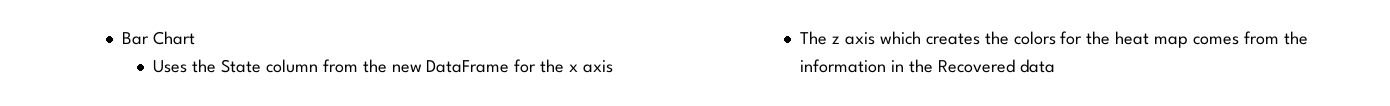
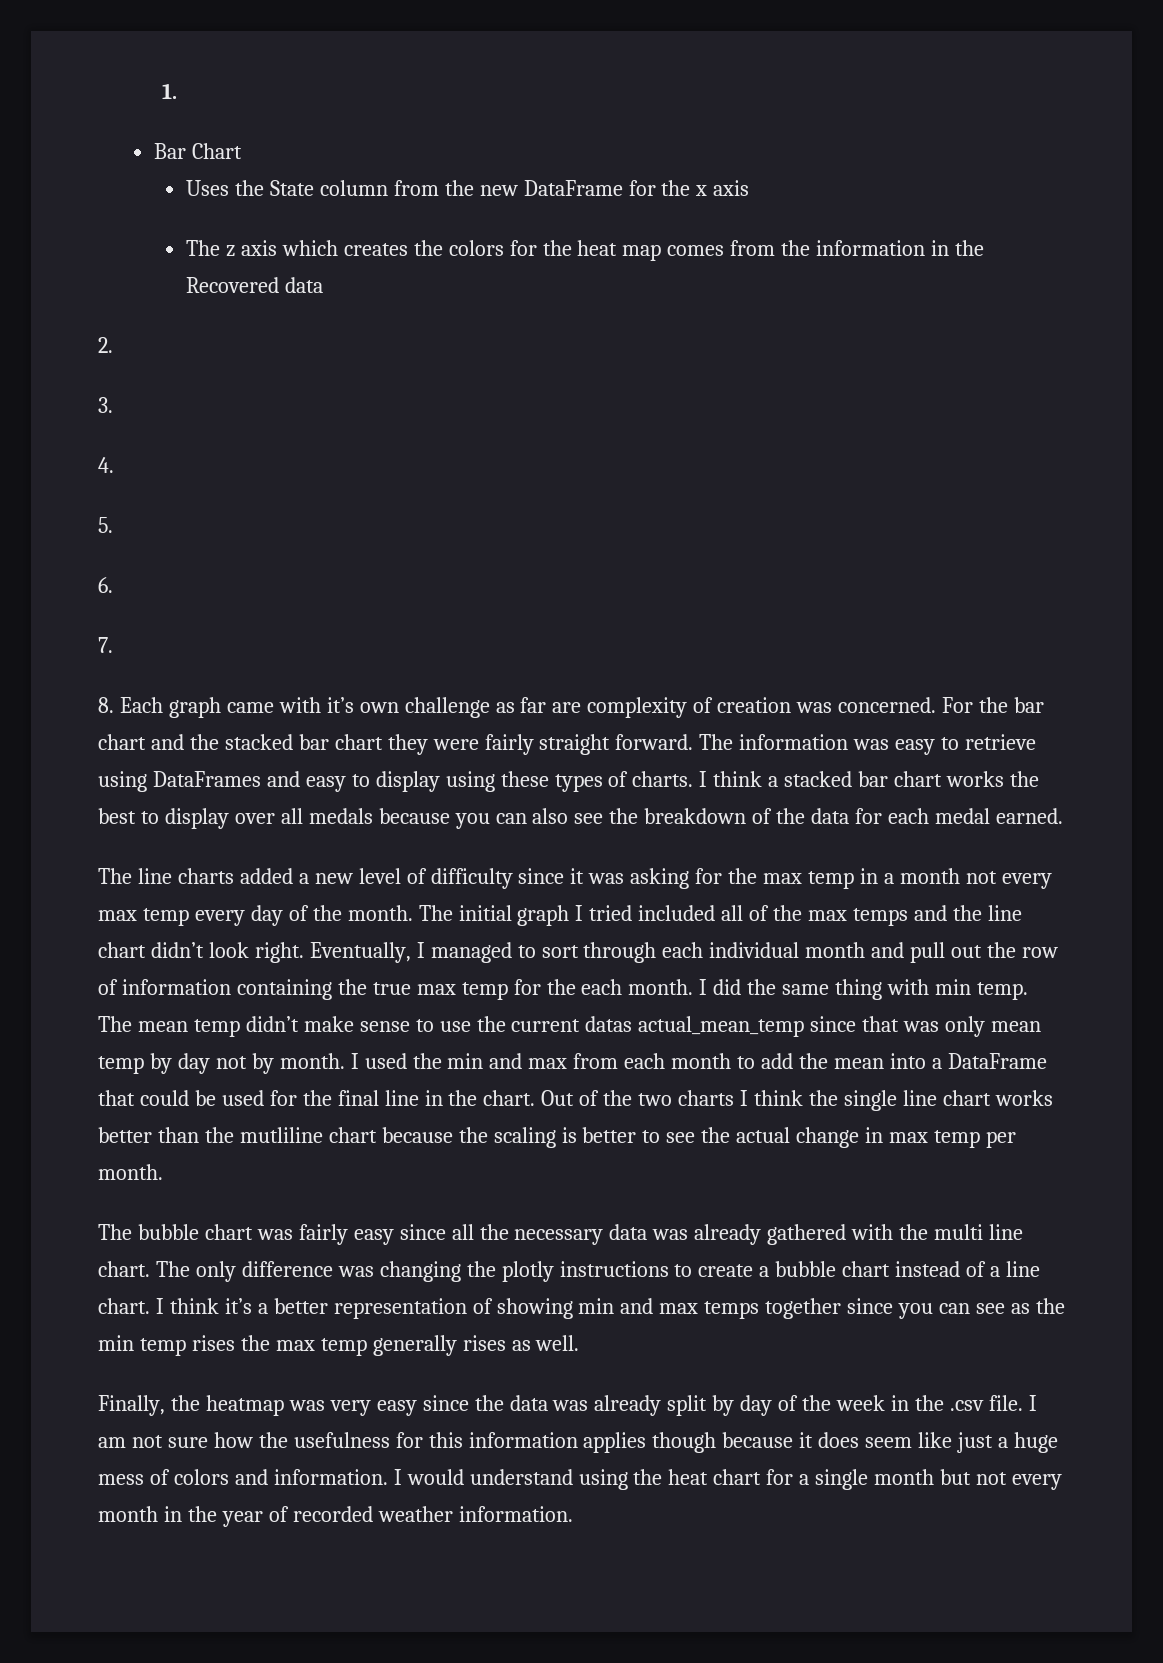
(122, 38) none -> [161,83,177,99] 1. //
(1055, 66) none -> [98,337,113,353] [98,397,113,413] [98,457,114,473] [98,517,113,533] [98,577,113,593] [98,637,113,653] [98,697,1044,718] [98,734,1037,755] [98,771,1039,792] [98,808,1063,829] [98,868,1052,889] [98,905,1022,926] [98,942,1058,963] [98,979,1028,1000] [98,1016,1042,1037] [98,1053,1047,1074] [98,1090,1053,1111] [98,1127,1016,1148] [98,1164,163,1180] [98,1224,1023,1245] [98,1261,1040,1282] [98,1298,1065,1319] [98,1335,580,1356] [98,1395,1037,1416] [98,1432,1058,1453] [98,1469,1062,1490] [98,1506,573,1527] // 2. // 3. // 4. // 5. // 6. // 7. // 8. Each graph came with it’s own challenge as far are complexity of creation was concerned. For the bar chart and the stacked bar chart they were fairly straight forward. The information was easy to retrieve using DataFrames and easy to display using these types of charts. I think a stacked bar chart works the best to display over all medals because you can also see the breakdown of the data for each medal earned. // The line charts added a new level of difficulty since it was asking for the max temp in a month not every max temp every day of the month. The initial graph I tried included all of the max temps and the line chart didn’t look right. Eventually, I managed to sort through each individual month and pull out the row of information containing the true max temp for the each month. I did the same thing with min temp. The mean temp didn’t make sense to use the current datas actual_mean_temp since that was only mean temp by day not by month. I used the min and max from each month to add the mean into a DataFrame that could be used for the final line in the chart. Out of the two charts I think the single line chart works better than the mutliline chart because the scaling is better to see the actual change in max temp per month. // The bubble chart was fairly easy since all the necessary data was already gathered with the multi line chart. The only difference was changing the plotly instructions to create a bubble chart instead of a line chart. I think it’s a better representation of showing min and max temps together since you can see as the min temp rises the max temp generally rises as well. // Finally, the heatmap was very easy since the data was already split by day of the week in the .csv file. I am not sure how the usefulness for this information applies though because it does seem like just a huge mess of colors and information. I would understand using the heat chart for a single month but not every month in the year of recorded weather information.

